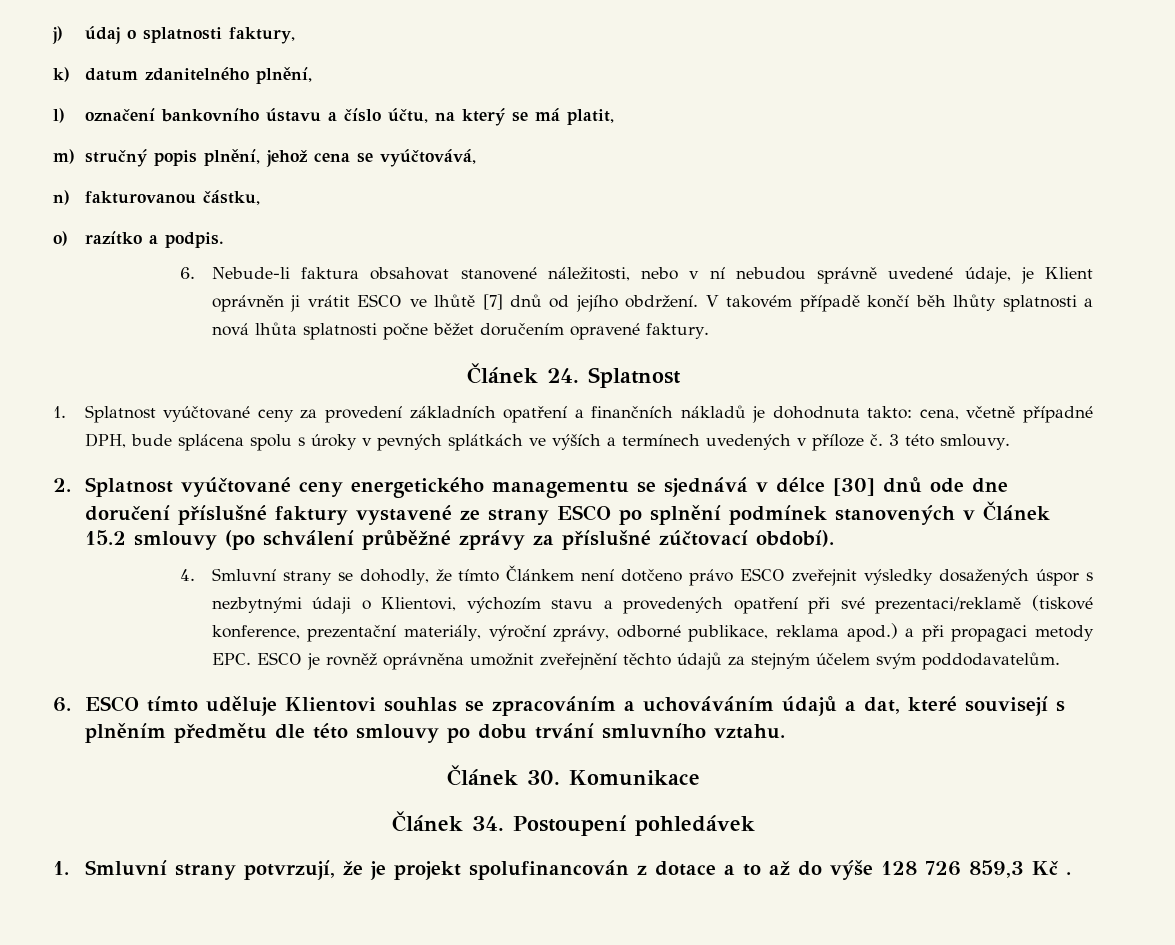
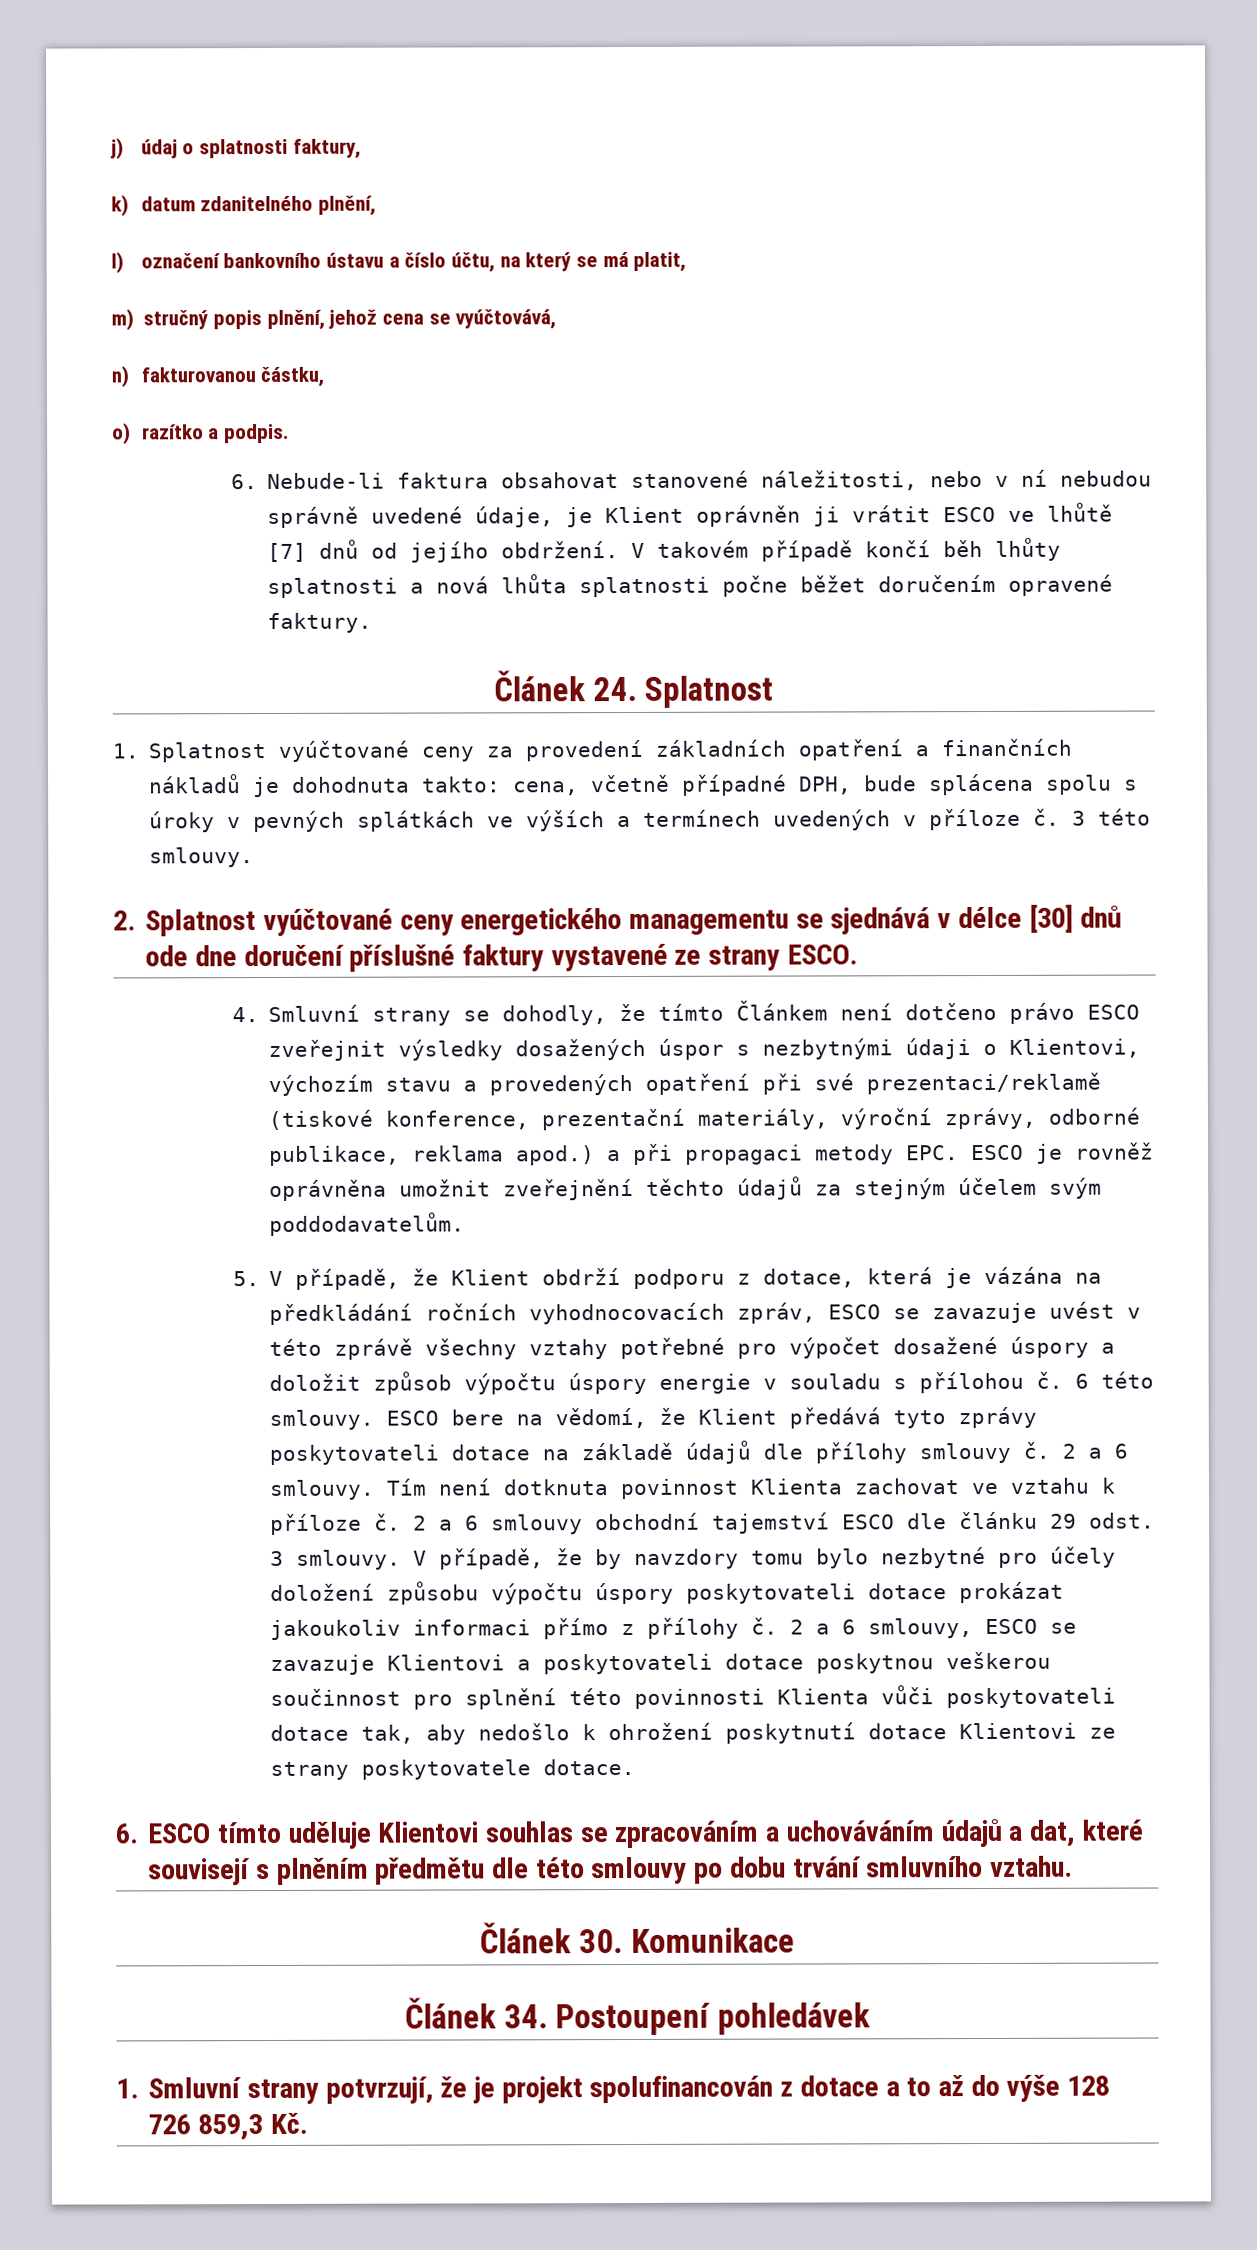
[556,501,1050,525] [84,529,834,550] ESCO po splnění podmínek stanovených v Článek 15.2 smlouvy (po schválení průběžné zprávy za příslušné zúčtovací období). -> [786,944,858,965] ESCO.
(1060, 661) none -> [232,1266,1103,1290] [269,1301,1142,1326] [269,1336,1116,1360] [269,1371,1155,1395] [269,1406,1038,1431] [269,1440,1129,1466] [269,1477,1117,1501] [270,1511,1156,1536] [270,1546,1117,1570] [270,1581,1065,1605] [270,1617,1078,1641] [270,1651,1052,1676] [270,1685,1117,1710] [270,1722,1117,1745] [270,1758,636,1781] // 5. V případě, že Klient obdrží podporu z dotace, která je vázána na předkládání ročních vyhodnocovacích zpráv, ESCO se zavazuje uvést v této zprávě všechny vztahy potřebné pro výpočet dosažené úspory a doložit způsob výpočtu úspory energie v souladu s přílohou č. 6 této smlouvy. ESCO bere na vědomí, že Klient předává tyto zprávy poskytovateli dotace na základě údajů dle přílohy smlouvy č. 2 a 6 smlouvy. Tím není dotknuta povinnost Klienta zachovat ve vztahu k příloze č. 2 a 6 smlouvy obchodní tajemství ESCO dle článku 29 odst. 3 smlouvy. V případě, že by navzdory tomu bylo nezbytné pro účely doložení způsobu výpočtu úspory poskytovateli dotace prokázat jakoukoliv informaci přímo z přílohy č. 2 a 6 smlouvy, ESCO se zavazuje Klientovi a poskytovateli dotace poskytnou veškerou součinnost pro splnění této povinnosti Klienta vůči poskytovateli dotace tak, aby nedošlo k ohrožení poskytnutí dotace Klientovi ze strany poskytovatele dotace.
[1031,861,1071,875] Kč . -> [269,2112,308,2135] Kč.

